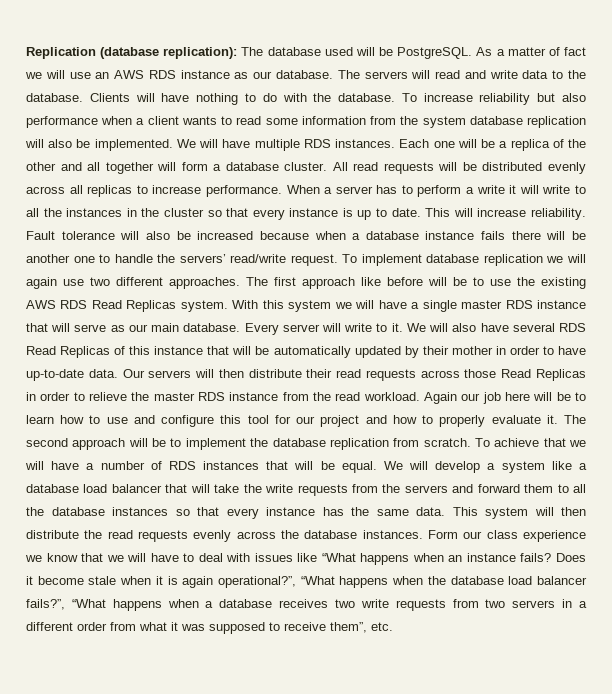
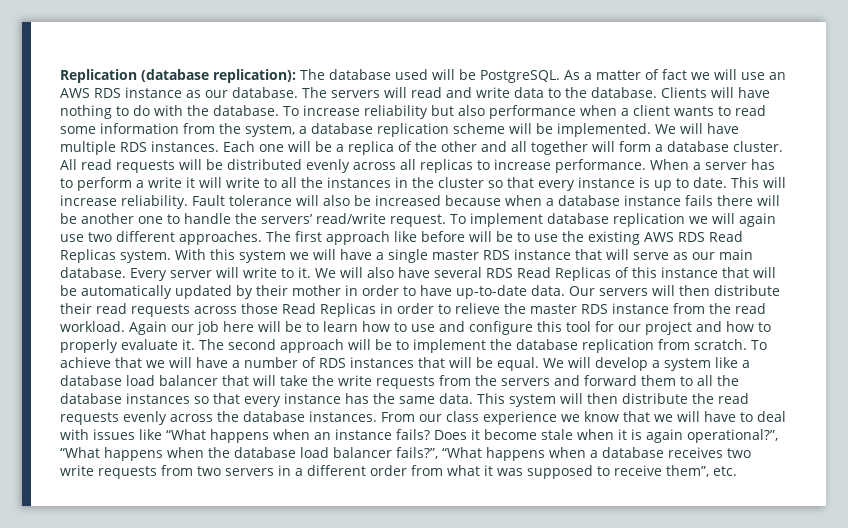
[422,116,586,128] [25,139,73,148] system database replication will also -> [245,123,532,137] system, a database replication scheme will
[427,530,458,539] Form -> [381,412,415,422] From

